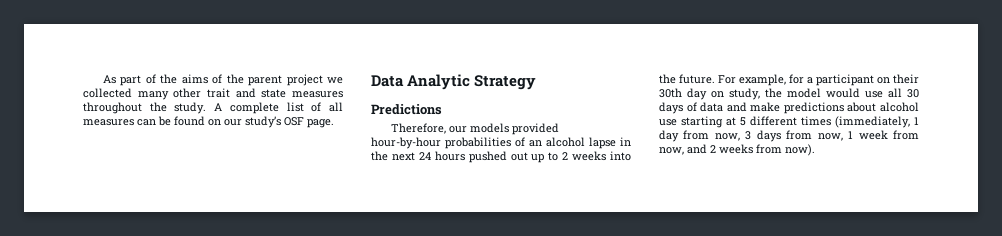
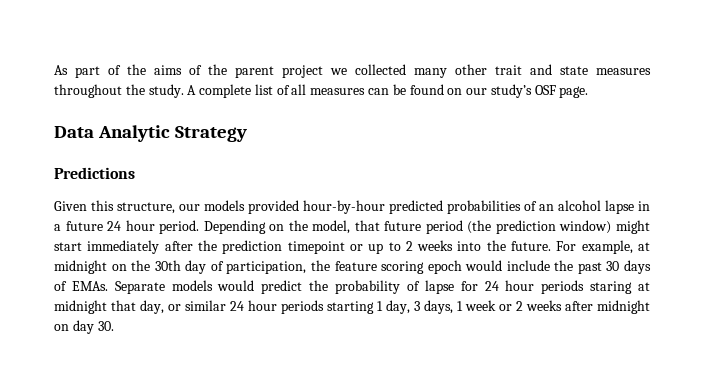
[390,123,446,134] Therefore, -> [54,200,175,214] Given this structure,
(441, 143) none -> [389,200,443,214] predicted
[371,151,528,163] the next 24 hours pushed out -> [54,220,650,234] [54,240,363,254] a future 24 hour period. Depending on the model, that future period (the prediction window) might start immediately after the prediction timepoint or
[789,74,919,86] [659,88,919,100] [659,102,919,114] [659,116,919,128] [659,130,919,142] [659,144,815,156] for a participant on their 30th day on study, the model would use all 30 days of data and make predictions about alcohol use starting at 5 different times (immediately, 1 day from now, 3 days from now, 1 week from now, and 2 weeks from now). -> [638,242,650,251] [54,260,651,274] [54,280,650,294] [54,300,650,314] [54,320,114,334] at midnight on the 30th day of participation, the feature scoring epoch would include the past 30 days of EMAs. Separate models would predict the probability of lapse for 24 hour periods staring at midnight that day, or similar 24 hour periods starting 1 day, 3 days, 1 week or 2 weeks after midnight on day 30.

